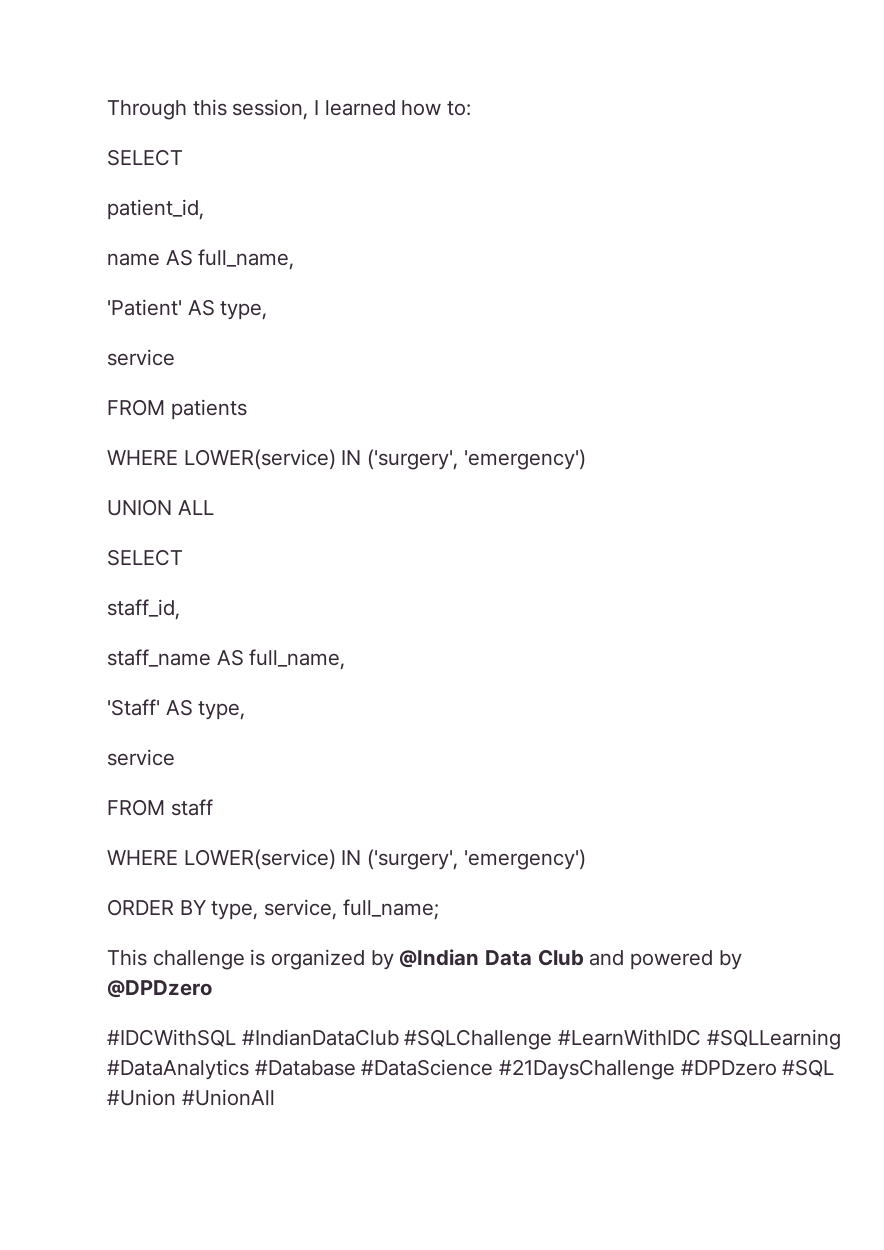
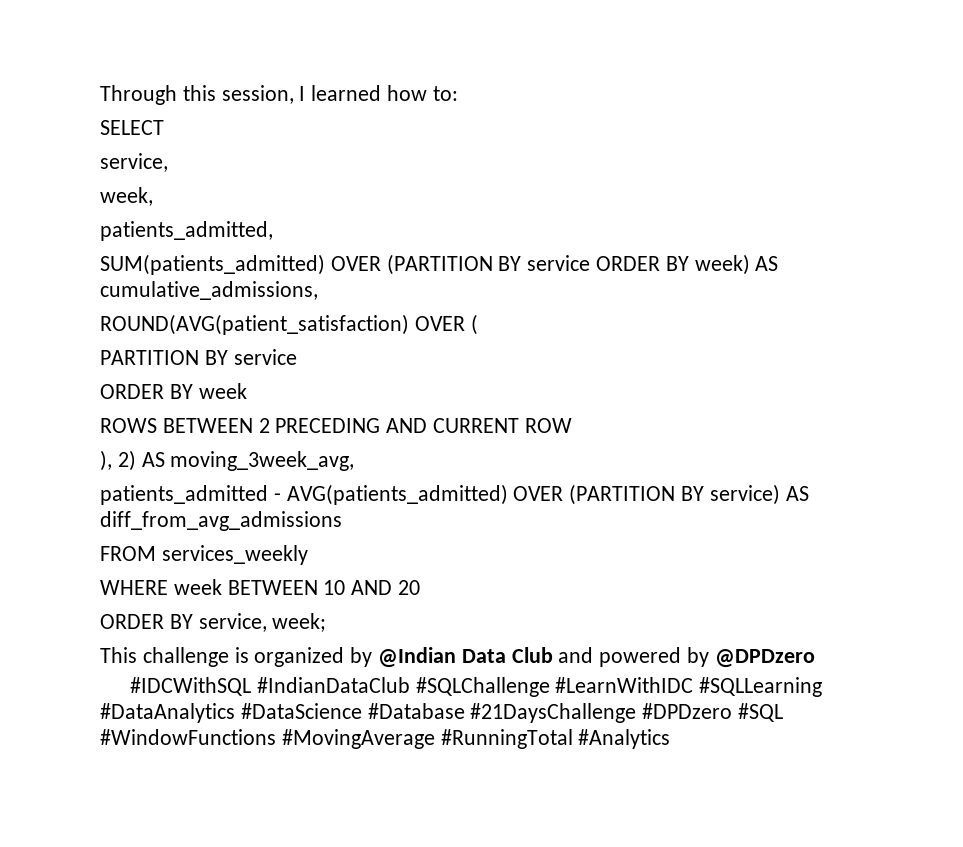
[107,199,204,220] [107,249,295,270] [107,299,268,320] [107,349,175,366] [107,399,247,420] [107,449,586,470] [107,499,214,516] [107,549,183,566] [107,599,180,620] [107,649,346,670] [107,699,246,720] [107,749,175,766] [107,799,213,816] [107,849,586,870] [107,899,439,920] patient_id, // name AS full_name, // 'Patient' AS type, // service // FROM patients // WHERE LOWER(service) IN ('surgery', 'emergency') // UNION ALL // SELECT // staff_id, // staff_name AS full_name, // 'Staff' AS type, // service // FROM staff // WHERE LOWER(service) IN ('surgery', 'emergency') // ORDER BY type, service, full_name; -> [100,153,168,172] [100,187,153,206] [100,221,273,241] [100,254,779,275] [100,281,318,300] [100,314,478,335] [100,349,297,365] [100,383,247,399] [100,418,572,433] [100,450,355,471] [100,484,809,505] [100,511,342,531] [100,545,308,565] [100,579,421,595] [100,613,327,632] service, // week, // patients_admitted, // SUM(patients_admitted) OVER (PARTITION BY service ORDER BY week) AS cumulative_admissions, // ROUND(AVG(patient_satisfaction) OVER ( // PARTITION BY service // ORDER BY week // ROWS BETWEEN 2 PRECEDING AND CURRENT ROW // ), 2) AS moving_3week_avg, // patients_admitted - AVG(patients_admitted) OVER (PARTITION BY service) AS diff_from_avg_admissions // FROM services_weekly // WHERE week BETWEEN 10 AND 20 // ORDER BY service, week;
[254,1059,494,1076] #Database #DataScience -> [240,703,465,719] #DataScience #Database
[107,1089,275,1106] #Union #UnionAll -> [100,729,671,749] #WindowFunctions #MovingAverage #RunningTotal #Analytics

